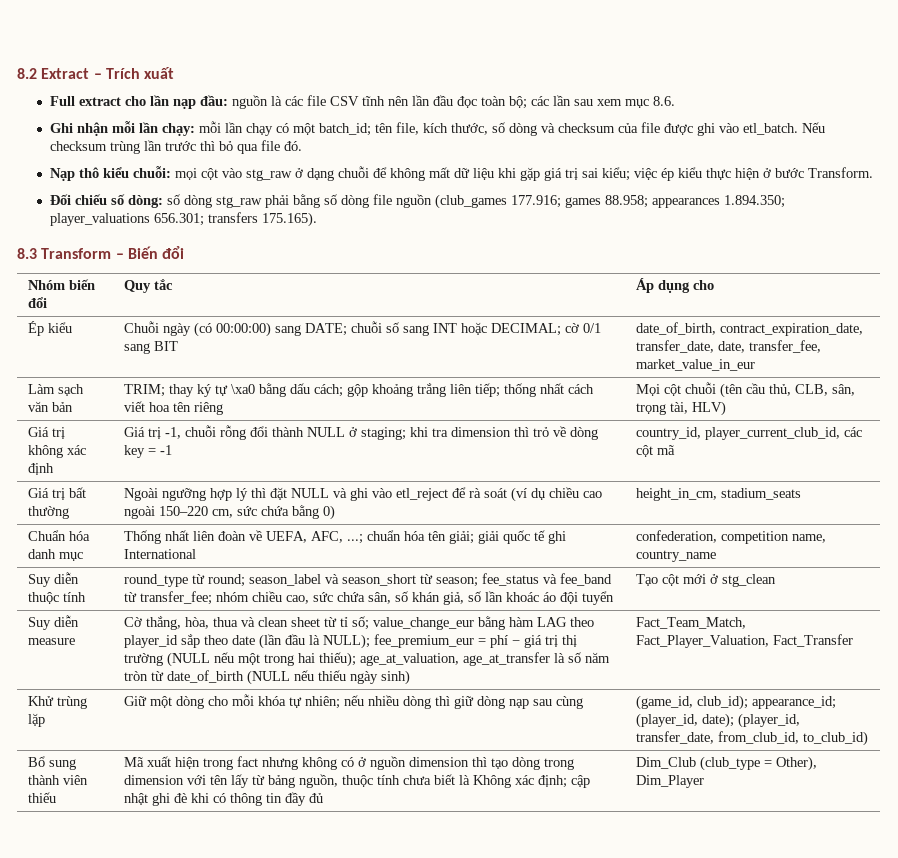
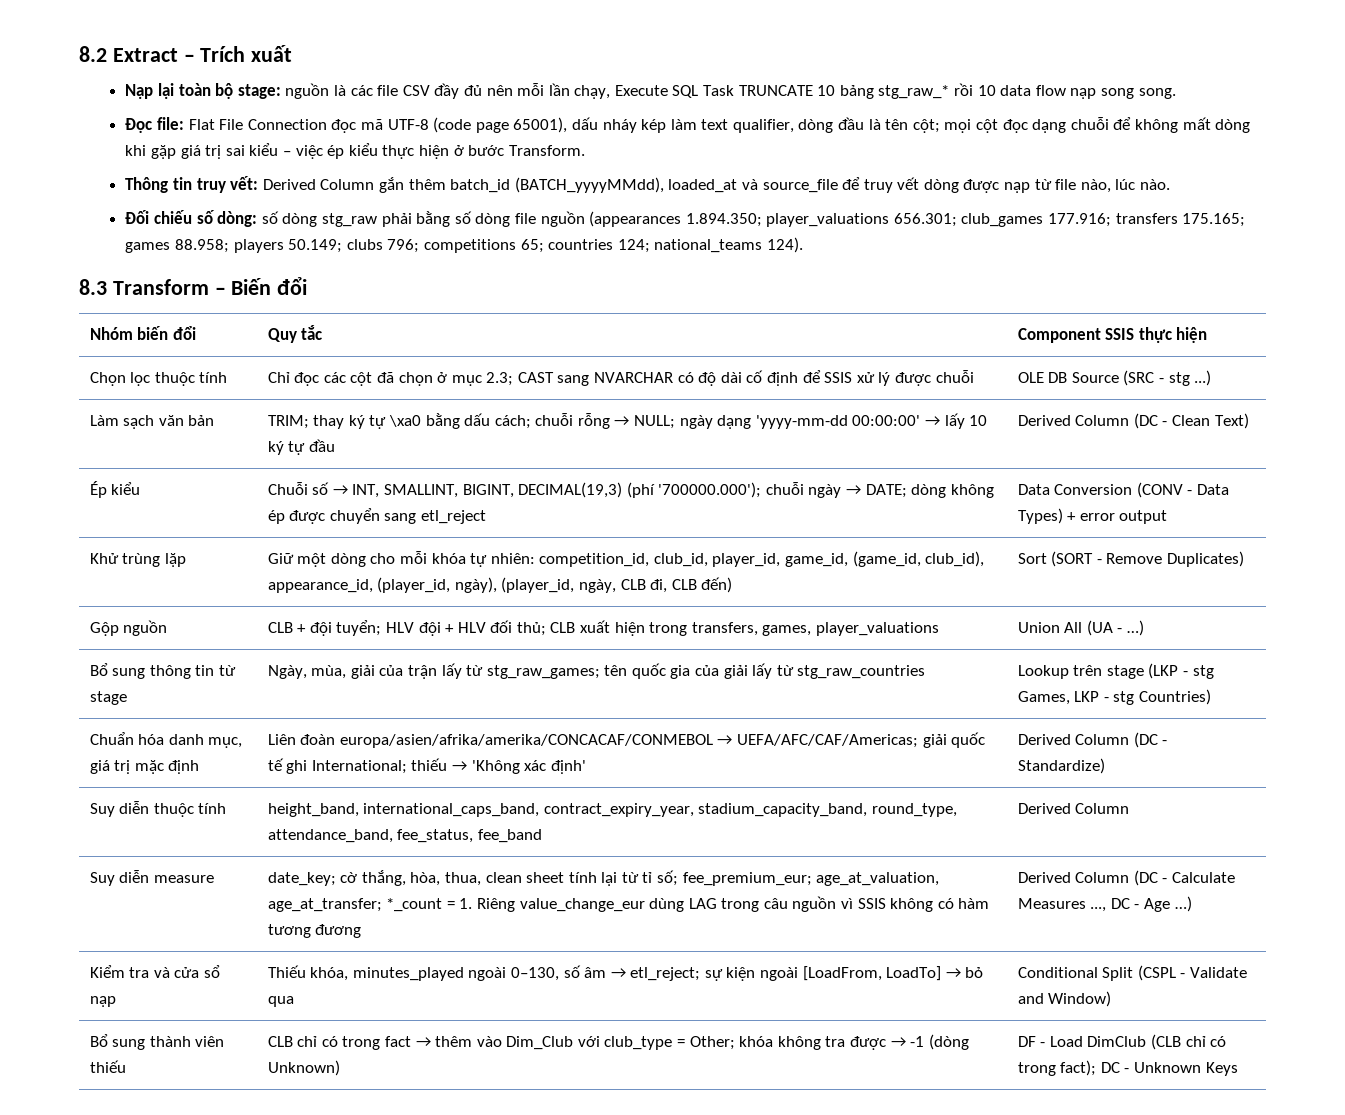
[49,95,228,109] Full extract cho lần nạp đầu: -> [125,83,281,99] Nạp lại toàn bộ stage:
[361,95,675,109] [49,121,825,136] [49,140,302,154] [49,166,303,181] tĩnh nên lần đầu đọc toàn bộ; các lần sau xem mục 8.6. // Ghi nhận mỗi lần chạy: mỗi lần chạy có một batch_id; tên file, kích thước, số dòng và checksum của file được ghi vào etl_batch. Nếu checksum trùng lần trước thì bỏ qua file đó. // Nạp thô kiểu chuỗi: mọi cột vào stg_raw ở -> [434,83,1176,99] [125,117,1028,133] đầy đủ nên mỗi lần chạy, Execute SQL Task TRUNCATE 10 bảng stg_raw_* rồi 10 data flow nạp song song. // Đọc file: Flat File Connection đọc mã UTF-8 (code page 65001), dấu nháy kép làm text qualifier, dòng đầu là tên cột; mọi cột đọc
[453,168,494,180] dữ liệu -> [1215,119,1251,133] dòng
[601,167,630,181] kiểu; -> [249,143,291,156] kiểu –
(873, 172) none -> [125,176,1171,193] // Thông tin truy vết: Derived Column gắn thêm batch_id (BATCH_yyyyMMdd), loaded_at và source_file để truy vết dòng được nạp từ file nào, lúc nào.
[434,194,785,209] [49,212,317,227] (club_games 177.916; games 88.958; appearances 1.894.350; player_valuations 656.301; transfers 175.165). -> [589,211,1246,227] [125,237,803,253] (appearances 1.894.350; player_valuations 656.301; club_games 177.916; transfers 175.165; games 88.958; players 50.149; clubs 796; competitions 65; countries 124; national_teams 124).
[635,278,714,293] [27,321,72,336] [123,321,601,337] [123,341,178,354] [635,322,863,336] [635,340,821,353] [635,359,755,371] Áp dụng cho // Ép kiểu | Chuỗi ngày (có 00:00:00) sang DATE; chuỗi số sang INT hoặc DECIMAL; cờ 0/1 sang BIT | date_of_birth, contract_expiration_date, transfer_date, date, transfer_fee, market_value_in_eur -> [1017,327,1208,343] [89,372,228,386] [267,370,974,386] [1017,370,1212,386] Component SSIS thực hiện // Chọn lọc thuộc tính | Chỉ đọc các cột đã chọn ở mục 2.3; CAST sang NVARCHAR có độ dài cố định để SSIS xử lý được chuỗi | OLE DB Source (SRC - stg ...)
[346,383,594,397] [123,401,223,415] [635,382,855,398] [635,401,726,416] [27,427,65,439] [27,445,86,458] [27,463,54,475] [123,425,598,440] [123,445,172,458] [635,427,862,440] [635,445,675,457] [27,487,86,500] [27,506,69,519] [123,487,602,502] [123,505,335,520] [635,488,801,501] [27,530,90,541] [27,549,83,561] [123,530,566,544] [123,549,196,559] [635,530,826,544] [635,550,716,562] [27,572,79,587] [27,592,86,604] [123,573,612,587] [123,591,614,605] [635,574,776,587] [27,615,79,630] [27,638,75,645] [123,616,594,630] [123,634,577,649] [123,652,610,667] [123,670,410,685] [635,617,746,629] [635,634,853,648] gộp khoảng trắng liên tiếp; thống nhất cách viết hoa tên riêng | Mọi cột chuỗi (tên cầu thủ, CLB, sân, trọng tài, HLV) // Giá trị không xác định | Giá trị -1, chuỗi rỗng đổi thành NULL ở staging; khi tra dimension thì trỏ về dòng key = -1 | country_id, player_current_club_id, các cột mã // Giá trị bất thường | Ngoài ngưỡng hợp lý thì đặt NULL và ghi vào etl_reject để rà soát (ví dụ chiều cao ngoài 150–220 cm, sức chứa bằng 0) | height_in_cm, stadium_seats // Chuẩn hóa danh mục | Thống nhất liên đoàn về UEFA, AFC, ...; chuẩn hóa tên giải; giải quốc tế ghi International | confederation, competition name, country_name // Suy diễn thuộc tính | round_type từ round; season_label và season_short từ season; fee_status và fee_band từ transfer_fee; nhóm chiều cao, sức chứa sân, số khán giả, số lần khoác áo đội tuyển | Tạo cột mới ở stg_clean // Suy diễn measure | Cờ thắng, hòa, thua và clean sheet từ tỉ số; value_change_eur bằng hàm LAG theo player_id sắp theo date (lần đầu là NULL); fee_premium_eur = phí − giá trị thị trường (NULL nếu một trong hai thiếu); age_at_valuation, age_at_transfer là số năm tròn từ date_of_birth (NULL nếu thiếu ngày sinh) | Fact_Team_Match, Fact_Player_Valuation, Fact_Transfer -> [535,413,988,429] [267,439,335,455] [1017,413,1249,429] [89,481,141,498] [267,482,994,498] [267,508,486,524] [1017,482,1229,498] [1017,508,1168,524] chuỗi rỗng → NULL; ngày dạng 'yyyy-mm-dd 00:00:00' → lấy 10 ký tự đầu | Derived Column (DC - Clean Text) // Ép kiểu | Chuỗi số → INT, SMALLINT, BIGINT, DECIMAL(19,3) (phí '700000.000'); chuỗi ngày → DATE; dòng không ép được chuyển sang etl_reject | Data Conversion (CONV - Data Types) + error output
[304,695,583,709] [635,695,836,710] [635,713,800,728] [635,731,868,746] nhiên; nếu nhiều dòng thì giữ dòng nạp sau cùng | (game_id, club_id); appearance_id; (player_id, date); (player_id, transfer_date, from_club_id, to_club_id) -> [490,551,985,567] [267,577,733,593] [1017,551,1244,567] [89,620,168,636] [267,620,940,636] [1017,620,1144,636] [89,663,236,679] [89,691,127,705] [267,663,926,679] [1017,663,1214,679] [1017,689,1211,705] [89,732,243,748] [89,760,200,774] [267,732,986,748] [267,758,586,774] [1017,732,1168,748] [1017,758,1105,774] [89,801,227,817] [267,803,957,817] [267,829,542,843] [1017,803,1130,814] [89,870,214,886] [267,870,940,886] [267,896,990,912] [267,924,362,938] [1017,870,1235,886] [1017,896,1192,912] [89,965,220,978] [89,996,116,1007] [267,965,984,981] [267,996,294,1007] [1017,965,1247,981] [1017,991,1112,1007] nhiên: competition_id, club_id, player_id, game_id, (game_id, club_id), appearance_id, (player_id, ngày), (player_id, ngày, CLB đi, CLB đến) | Sort (SORT - Remove Duplicates) // Gộp nguồn | CLB + đội tuyển; HLV đội + HLV đối thủ; CLB xuất hiện trong transfers, games, player_valuations | Union All (UA - …) // Bổ sung thông tin từ stage | Ngày, mùa, giải của trận lấy từ stg_raw_games; tên quốc gia của giải lấy từ stg_raw_countries | Lookup trên stage (LKP - stg Games, LKP - stg Countries) // Chuẩn hóa danh mục, giá trị mặc định | Liên đoàn europa/asien/afrika/amerika/CONCACAF/CONMEBOL → UEFA/AFC/CAF/Americas; giải quốc tế ghi International; thiếu → 'Không xác định' | Derived Column (DC - Standardize) // Suy diễn thuộc tính | height_band, international_caps_band, contract_expiry_year, stadium_capacity_band, round_type, attendance_band, fee_status, fee_band | Derived Column // Suy diễn measure | date_key; cờ thắng, hòa, thua, clean sheet tính lại từ tỉ số; fee_premium_eur; age_at_valuation, age_at_transfer; *_count = 1. Riêng value_change_eur dùng LAG trong câu nguồn vì SSIS không có hàm tương đương | Derived Column (DC - Calculate Measures ..., DC - Age …) // Kiểm tra và cửa sổ nạp | Thiếu khóa, minutes_played ngoài 0–130, số âm → etl_reject; sự kiện ngoài [LoadFrom, LoadTo] → bỏ qua | Conditional Split (CSPL - Validate and Window)
[123,756,574,770] [123,774,590,788] [123,792,323,806] [635,756,817,771] [635,775,704,788] Mã xuất hiện trong fact nhưng không có ở nguồn dimension thì tạo dòng trong dimension với tên lấy từ bảng nguồn, thuộc tính chưa biết là Không xác định; cập nhật ghi đè khi có thông tin đầy đủ | Dim_Club (club_type = Other), Dim_Player -> [267,1034,969,1050] [267,1060,340,1076] [1017,1034,1227,1050] [1017,1060,1238,1076] CLB chỉ có trong fact → thêm vào Dim_Club với club_type = Other; khóa không tra được → -1 (dòng Unknown) | DF - Load DimClub (CLB chỉ có trong fact); DC - Unknown Keys

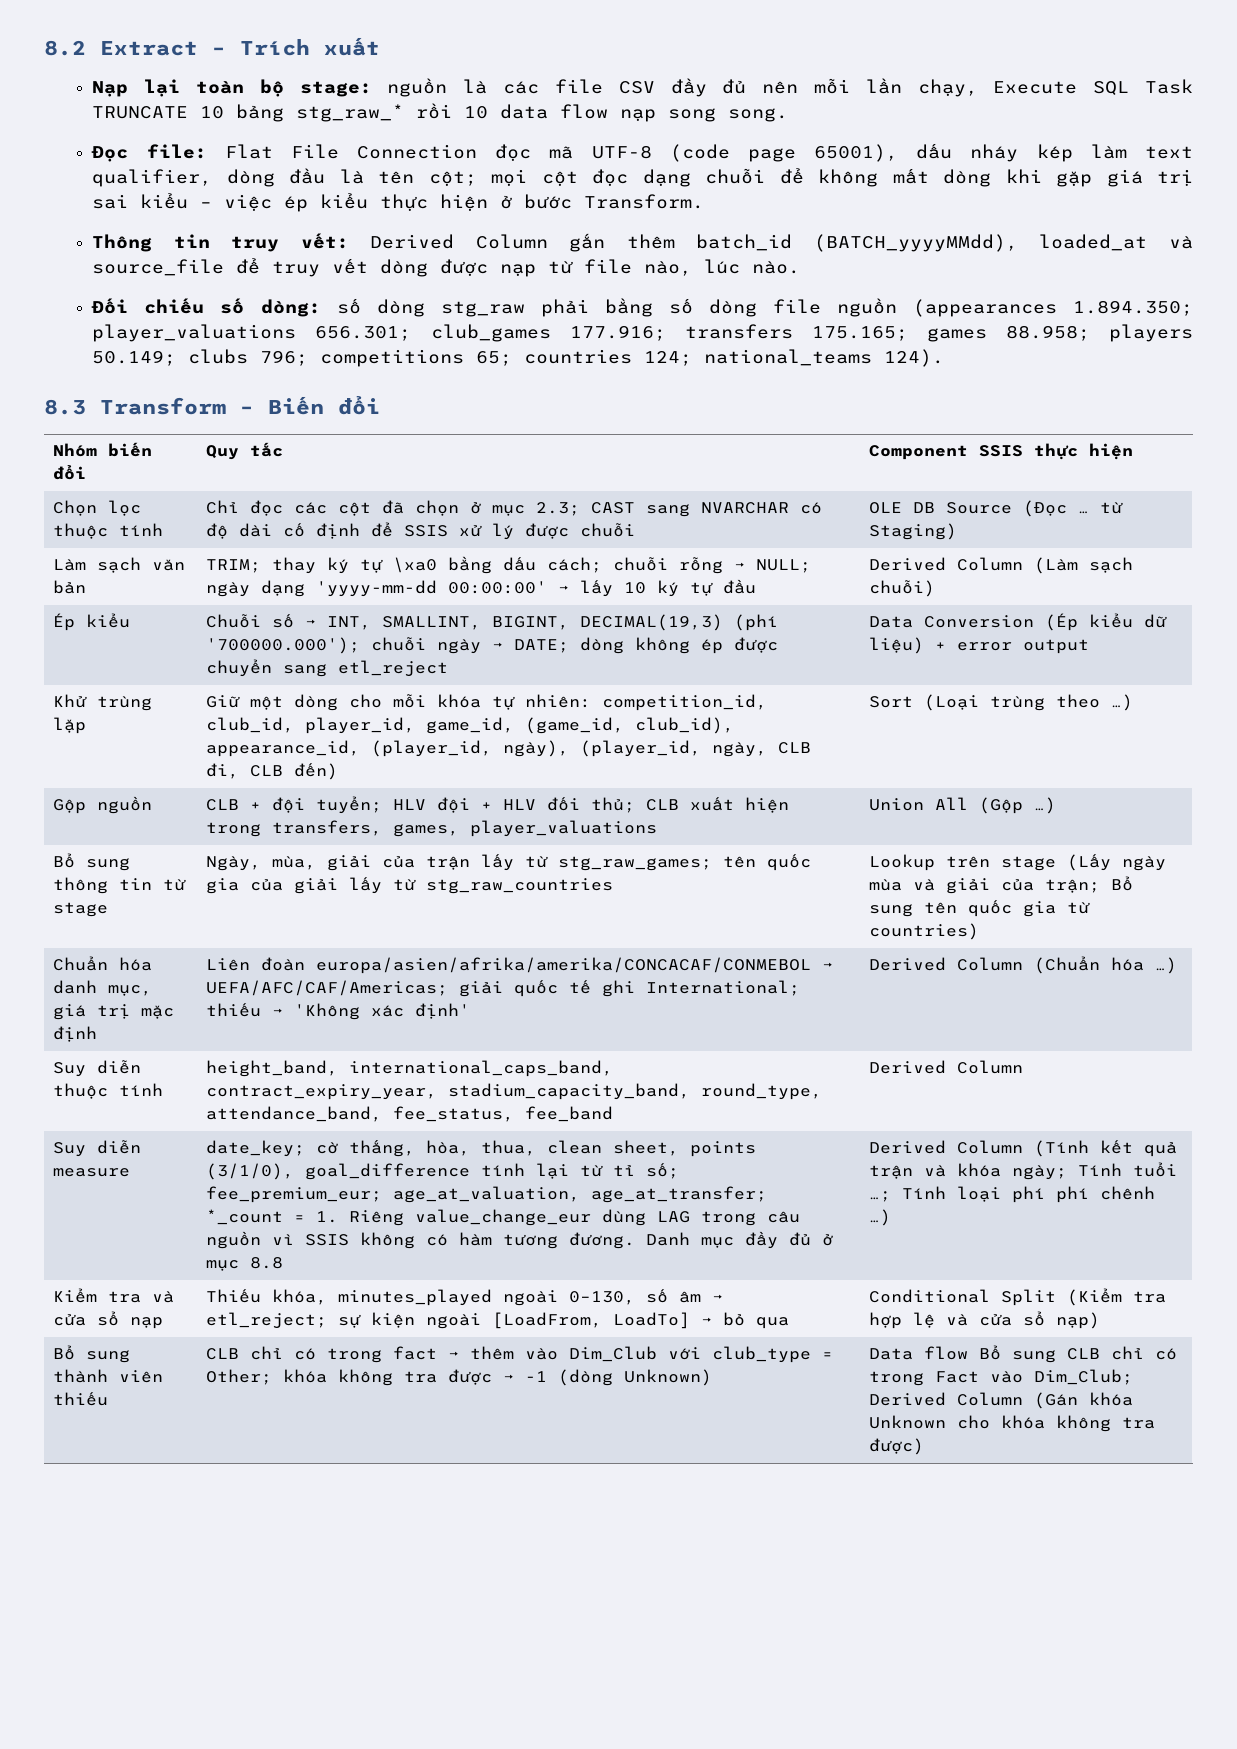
[1123,370,1212,386] (SRC - stg ...) -> [1023,500,1124,517] [869,523,958,540] (Đọc … từ Staging)
[1133,413,1249,429] (DC - Clean Text) -> [1034,557,1134,574] [869,580,936,597] (Làm sạch chuỗi)
[1136,482,1229,498] [1017,508,1063,524] (CONV - Data Types) -> [1045,613,1168,631] [869,637,925,654] (Ép kiểu dữ liệu)
[1051,551,1244,567] (SORT - Remove Duplicates) -> [924,694,1134,711] (Loại trùng theo …)
[1086,620,1123,636] (UA - -> [979,797,1024,814] (Gộp
[1148,663,1214,679] [1017,689,1211,705] (LKP - stg Games, LKP - stg Countries) -> [1067,854,1167,871] [869,876,1134,894] [869,900,1091,917] [869,923,980,940] (Lấy ngày mùa và giải của trận; Bổ sung tên quốc gia từ countries)
[1133,732,1168,748] [1017,758,1105,774] (DC - Standardize) -> [1034,956,1178,974] (Chuẩn hóa …)
[526,872,565,883] sheet -> [613,1140,757,1157] [206,1163,471,1180] sheet, points (3/1/0), goal_difference
[315,924,362,938] [1017,870,1235,886] [1017,898,1170,912] đương | Derived Column (DC - Calculate Measures ..., DC - Age -> [569,1231,834,1249] [206,1257,284,1271] [869,1140,1178,1157] [869,1162,1178,1180] [869,1186,1156,1203] đương. Danh mục đầy đủ ở mục 8.8 | Derived Column (Tính kết quả trận và khóa ngày; Tính tuổi …; Tính loại phí phí chênh
[1137,965,1247,981] [1017,991,1112,1007] (CSPL - Validate and Window) -> [1067,1288,1167,1306] [869,1311,1101,1329] (Kiểm tra hợp lệ và cửa sổ nạp)
[1017,1034,1227,1050] [1017,1060,1238,1076] DF - Load DimClub (CLB chỉ có trong fact); DC - Unknown Keys -> [869,1345,1178,1363] [869,1369,1134,1386] [869,1392,1134,1409] [869,1415,1156,1432] [869,1438,925,1455] Data flow Bổ sung CLB chỉ có trong Fact vào Dim_Club; Derived Column (Gán khóa Unknown cho khóa không tra được)

